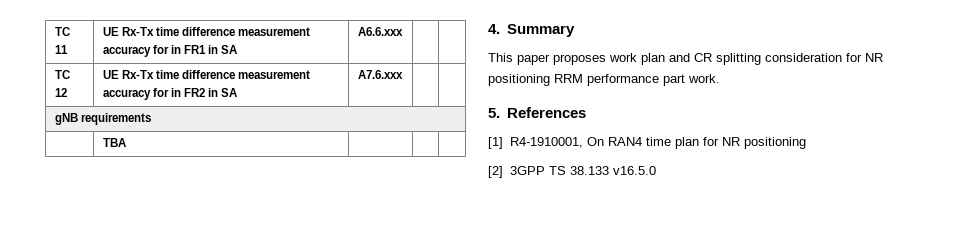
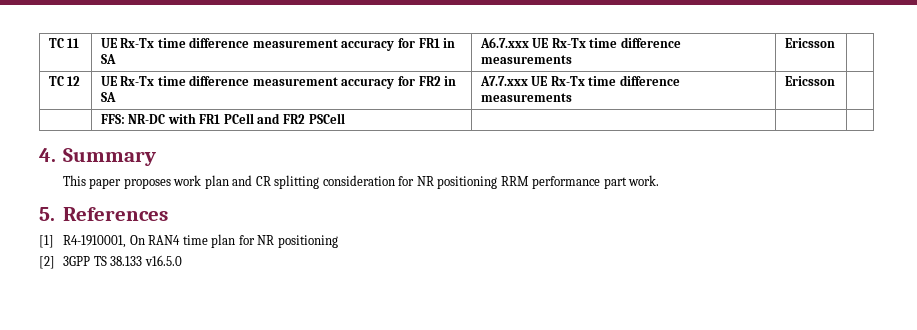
[170,45,181,54] in -> (415, 43) none
[357,27,403,36] A6.6.xxx | -> [479,37,681,48] [480,55,572,64] [784,38,835,48] A6.7.xxx UE Rx-Tx time difference measurements | Ericsson
[170,88,181,97] in -> (415, 81) none
[357,70,403,79] [54,113,151,125] [102,138,126,147] A7.6.xxx | | // gNB requirements // | TBA -> [479,75,680,86] [480,93,572,102] [784,76,835,86] [100,113,345,124] A7.7.xxx UE Rx-Tx time difference measurements | Ericsson | // | FFS: NR-DC with FR1 PCell and FR2 PSCell

